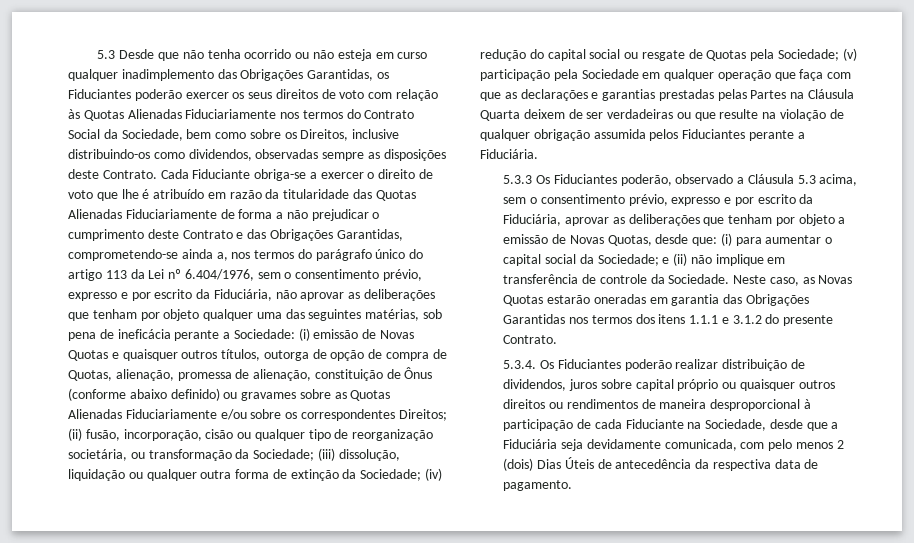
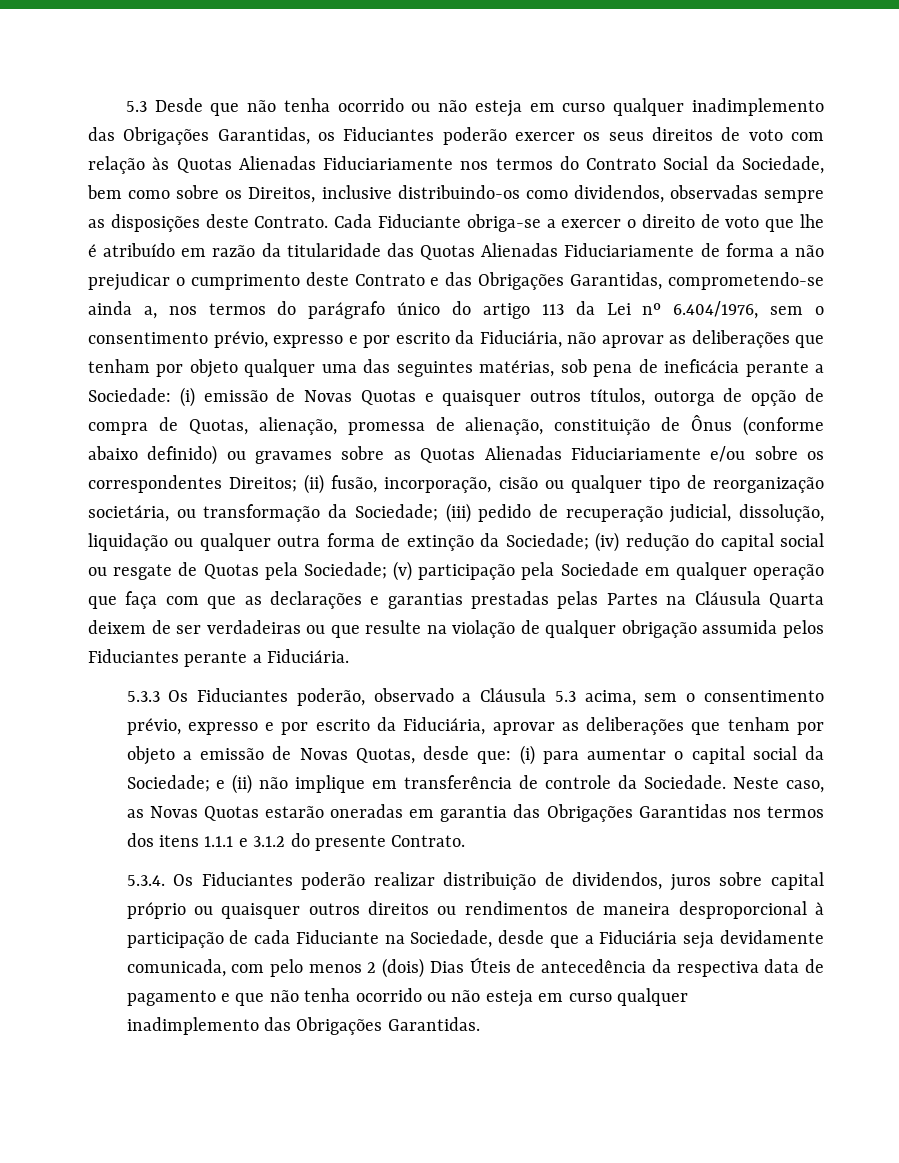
(335, 454) none -> [478,504,732,523] pedido de recuperação judicial,
[503,480,573,491] pagamento. -> [126,988,688,1007] [126,1017,480,1035] pagamento e que não tenha ocorrido ou não esteja em curso qualquer inadimplemento das Obrigações Garantidas.

